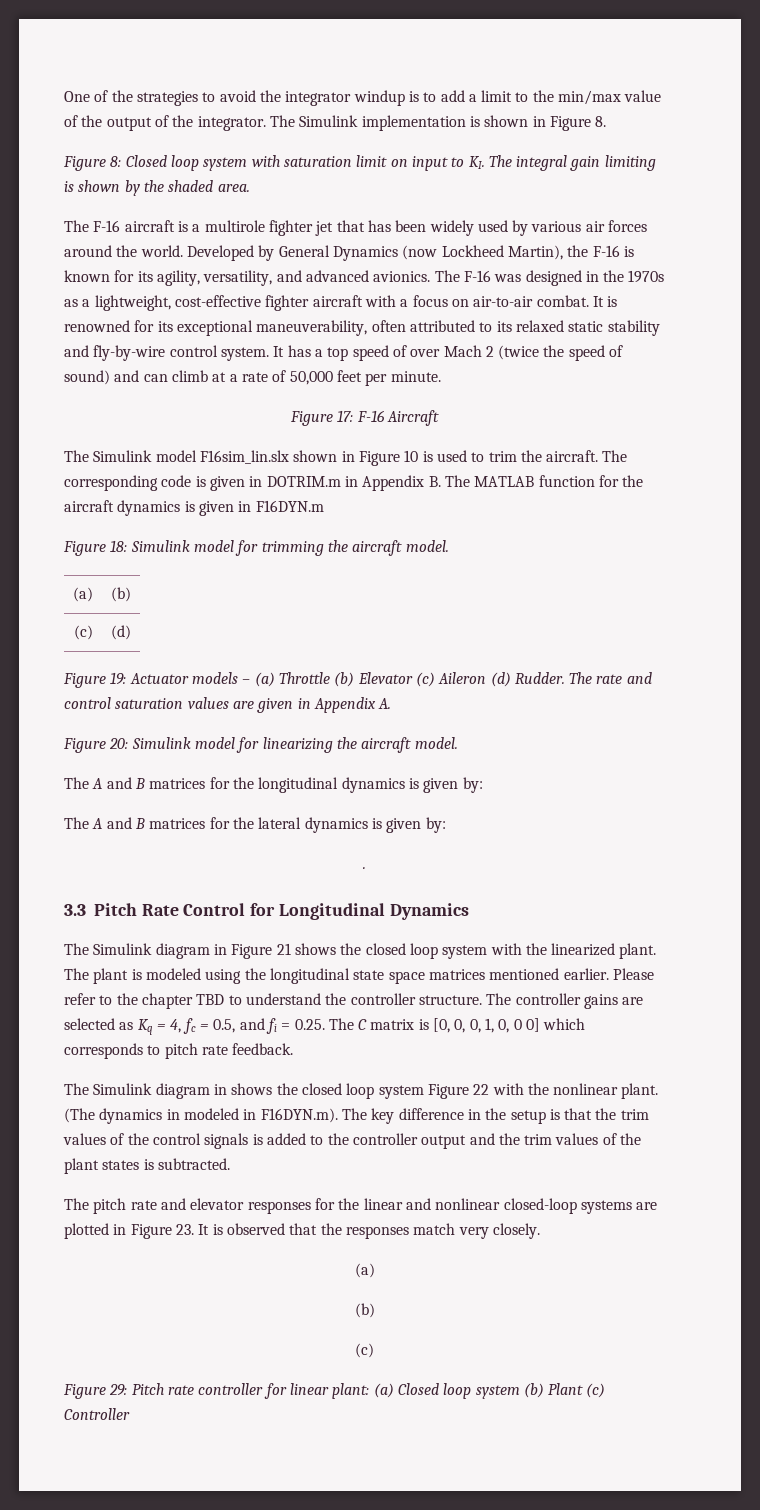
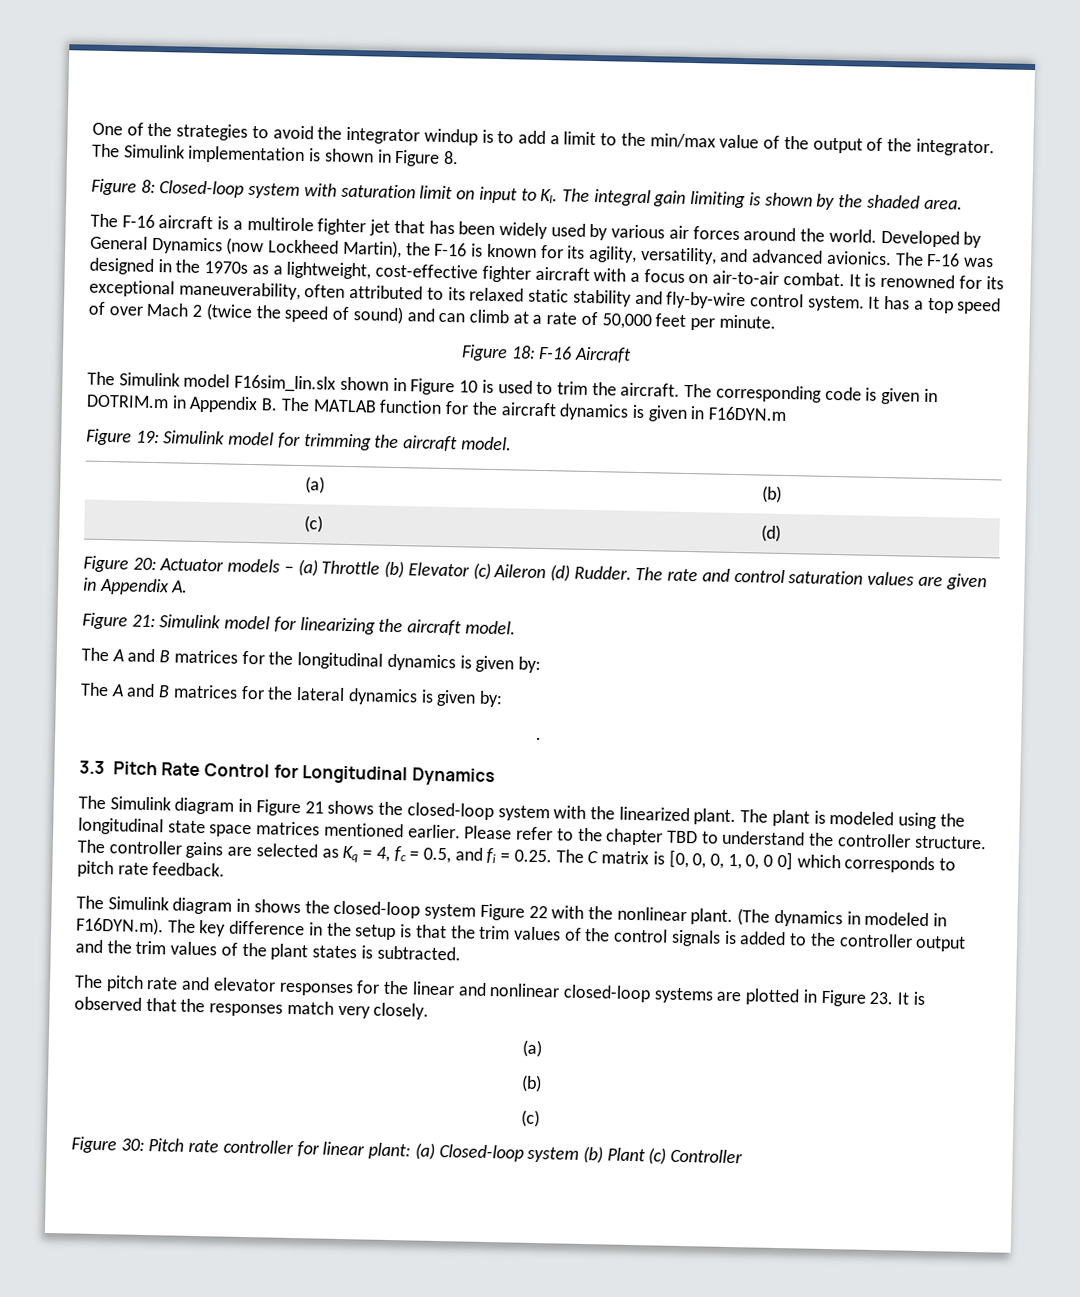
[125,155,199,171] Closed loop -> [159,180,245,198] Closed-loop
[337,410,354,422] 17: -> [510,345,536,359] 18:
[110,540,128,552] 18: -> [135,430,160,444] 19:
[110,672,127,685] 19: -> [132,557,157,571] 20:
[109,738,129,749] 20: -> [131,614,156,628] 21:
[365,943,438,959] closed loop -> [406,802,494,821] closed-loop
[301,1083,375,1099] closed loop -> [333,900,421,919] closed-loop
[109,1384,128,1396] 29: -> [120,1138,145,1151] 30:
[397,1383,472,1399] Closed loop -> [438,1144,524,1162] Closed-loop

